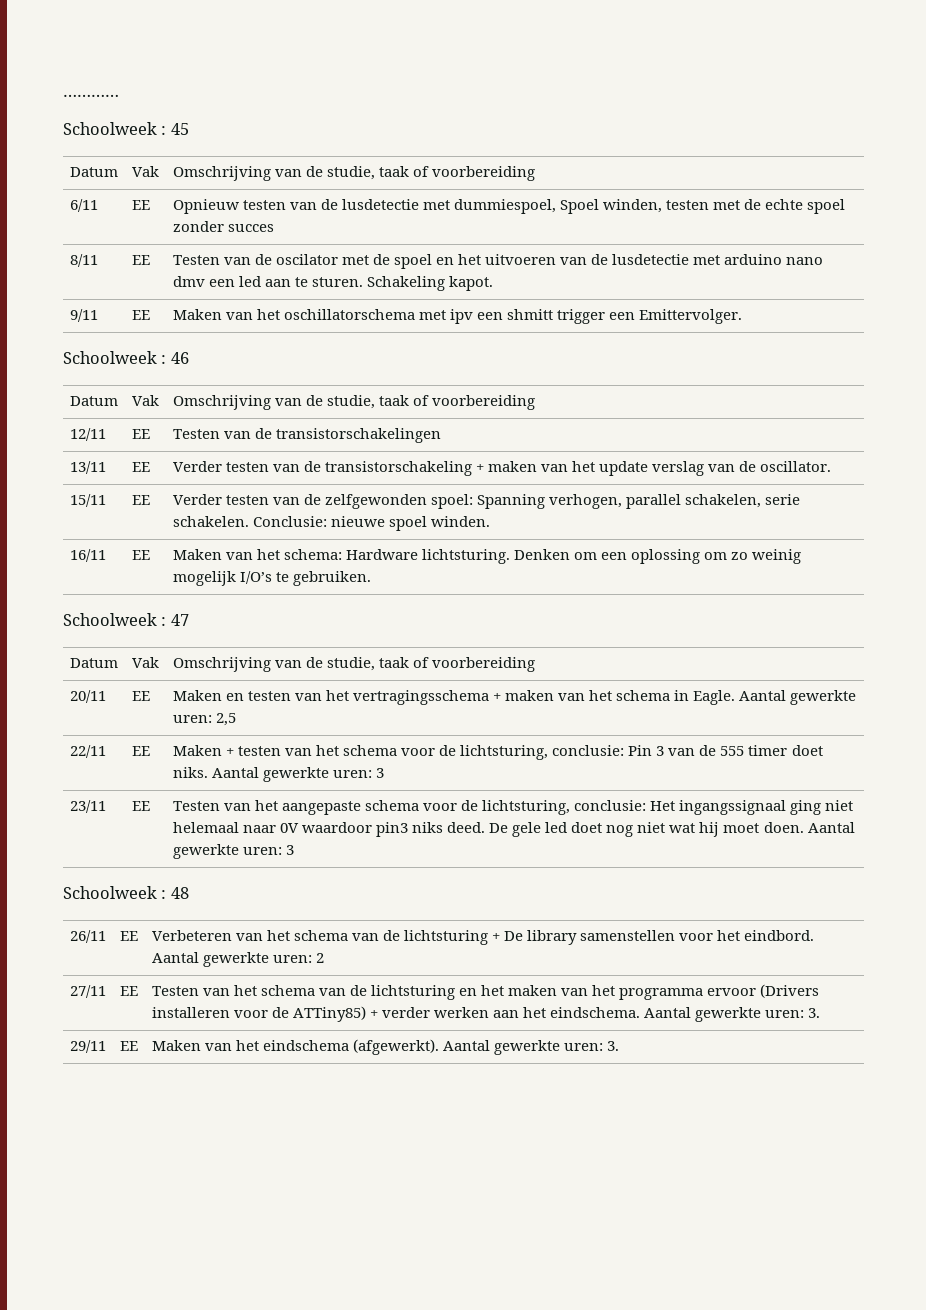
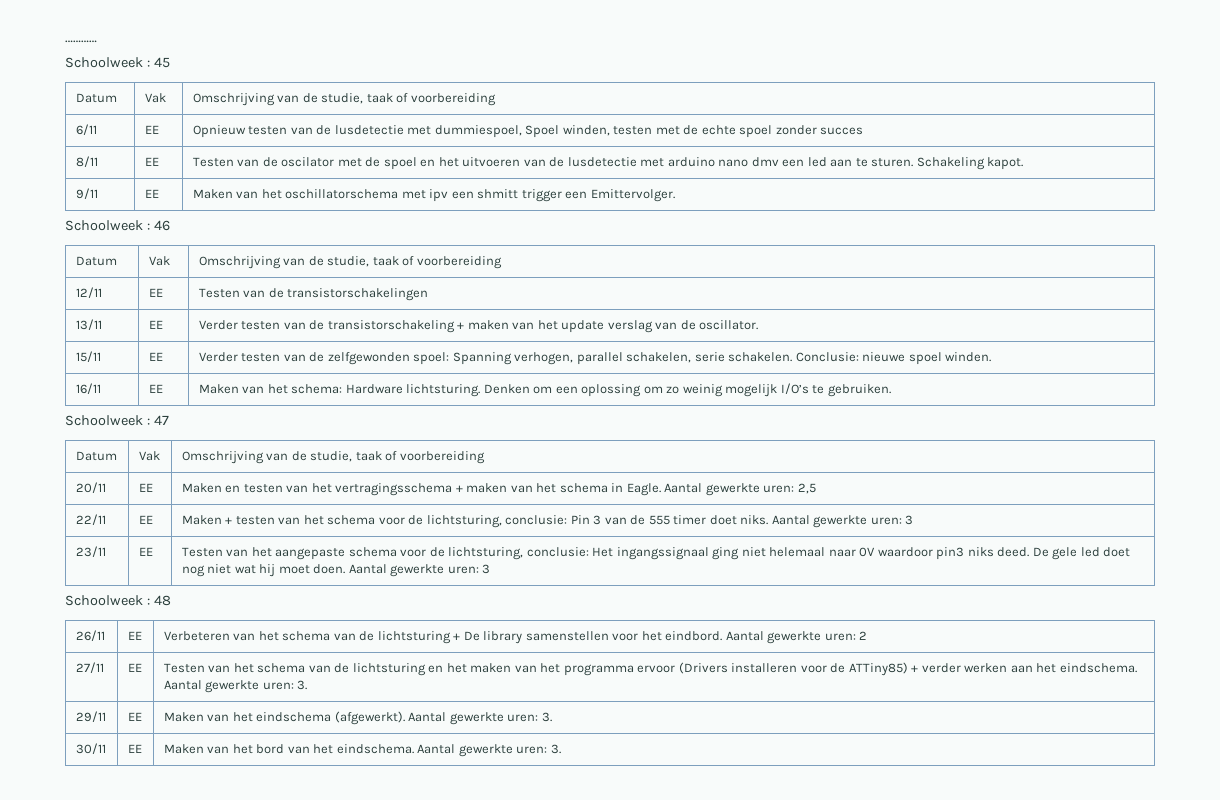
(620, 1046) none -> [75,743,106,754] [127,744,142,753] [163,744,561,757] // 30/11 | EE | Maken van het bord van het eindschema. Aantal gewerkte uren: 3.

